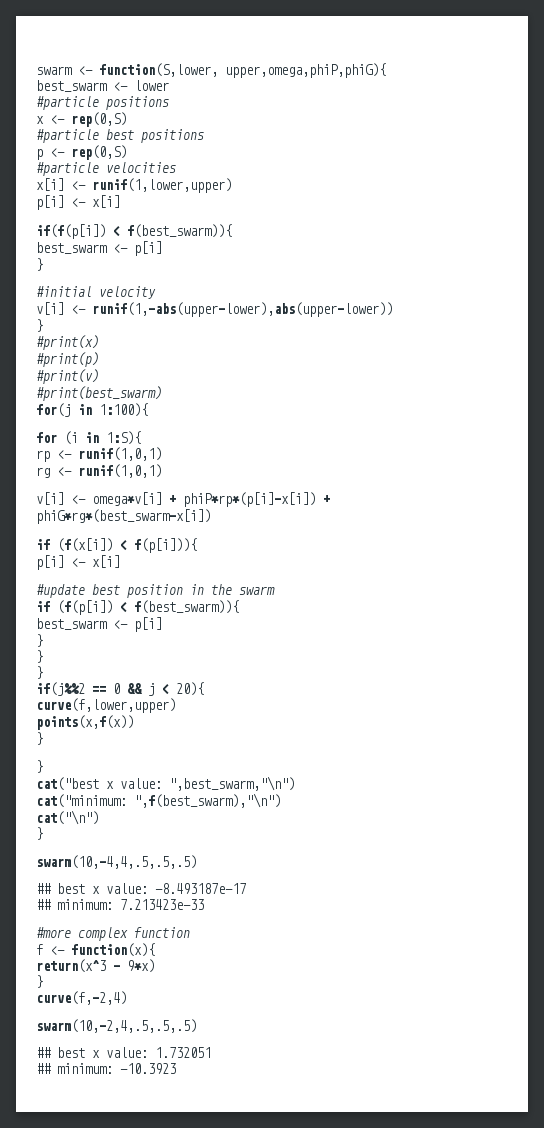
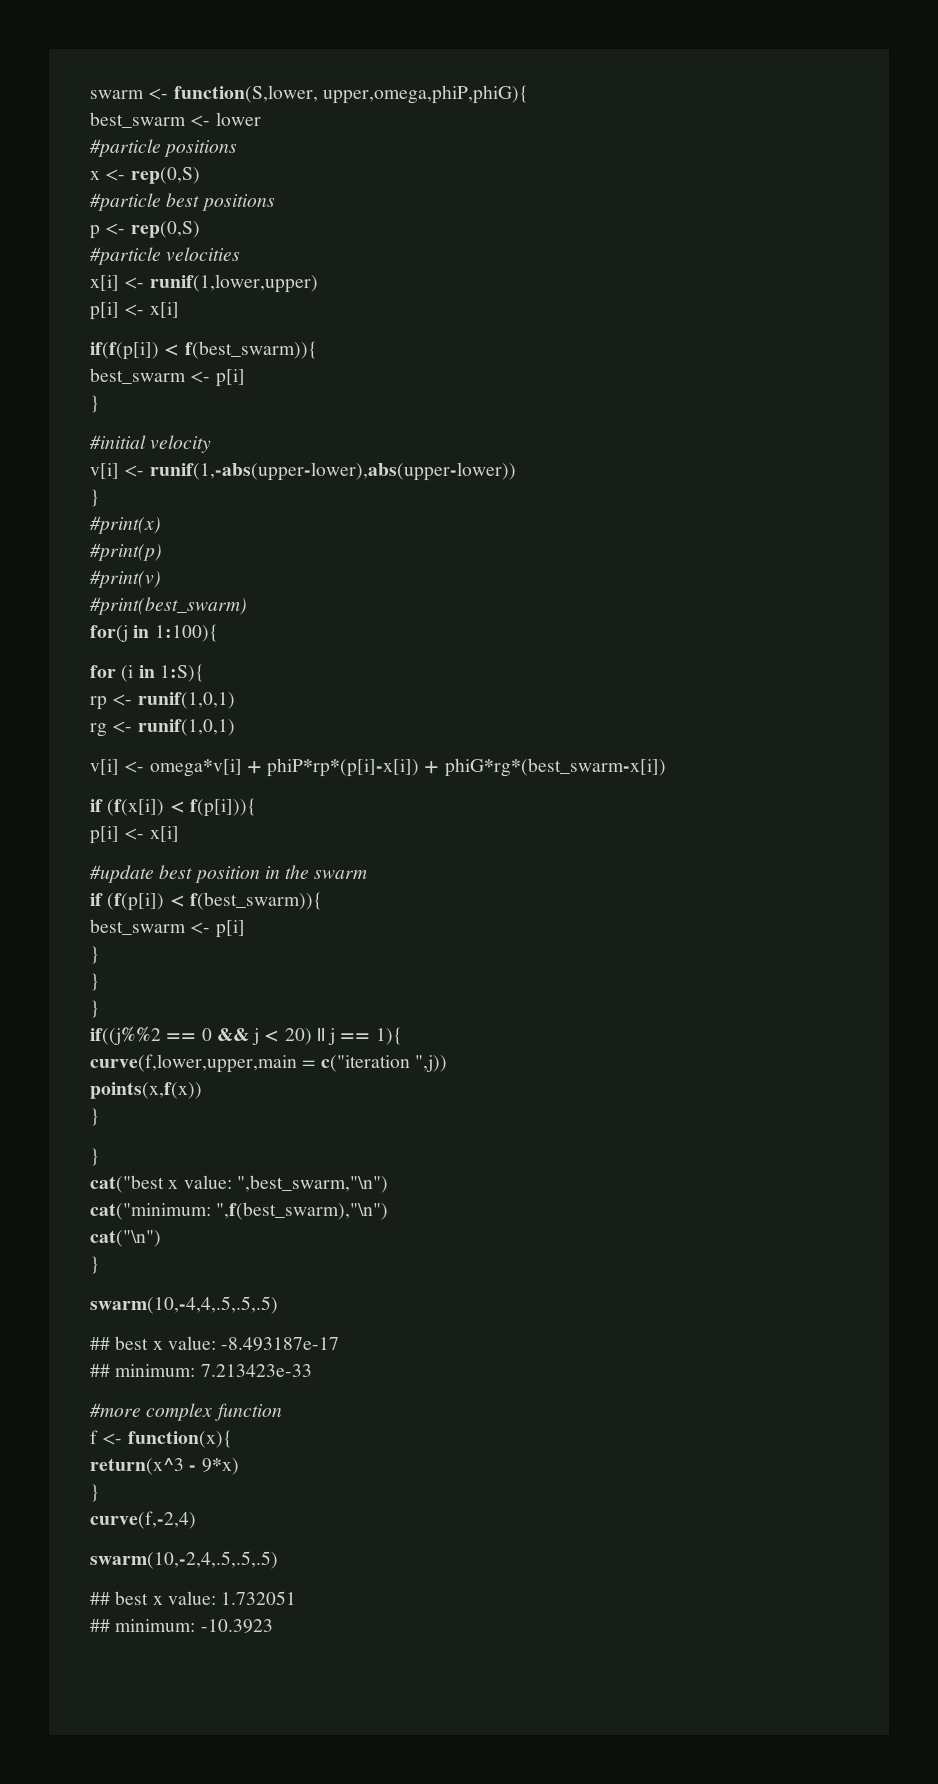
[36,682,85,696] if(j%%2 -> [90,1026,161,1045] if((j%%2
[176,682,204,696] [36,698,176,713] 20){ // curve(f,lower,upper) -> [284,1027,402,1045] [90,1054,447,1073] 20) || j == 1){ // curve(f,lower,upper,main = c("iteration ",j))

